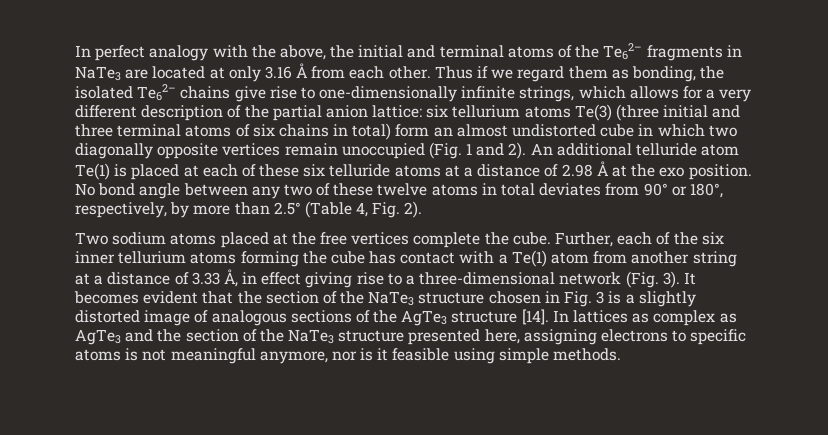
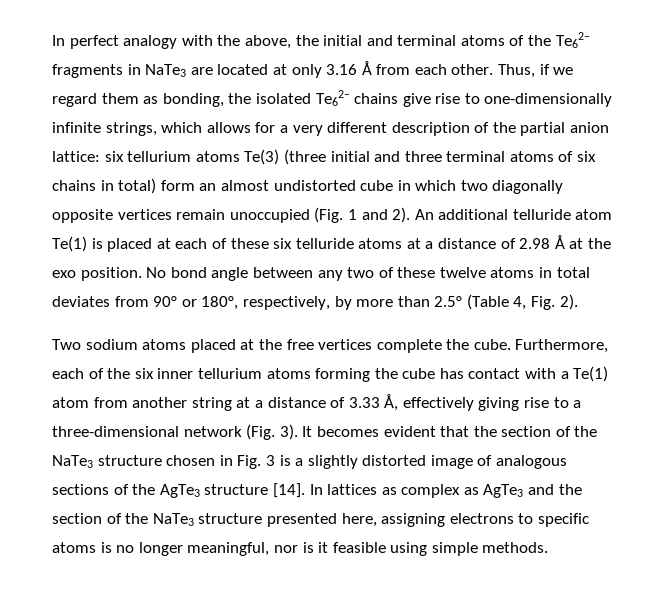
[434,66,473,79] Thus -> [498,64,536,78] Thus,
[555,232,614,247] Further, -> [515,339,609,353] Furthermore,
[242,272,302,285] in effect -> [402,397,474,411] effectively
[142,348,328,364] not meaningful anymore, -> [116,542,270,556] no longer meaningful,

